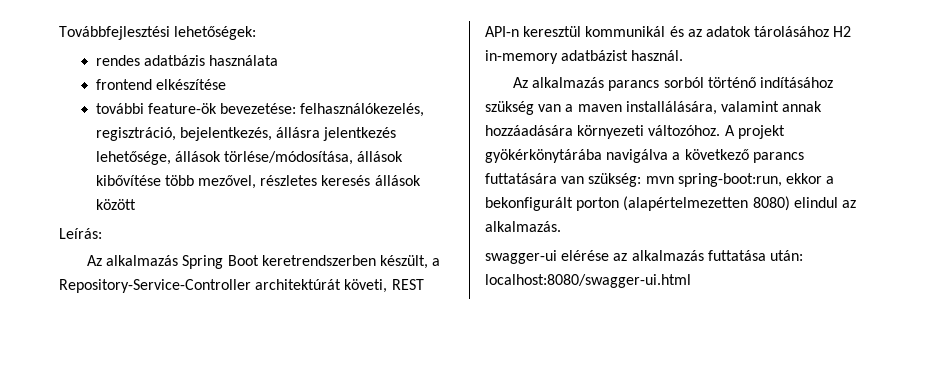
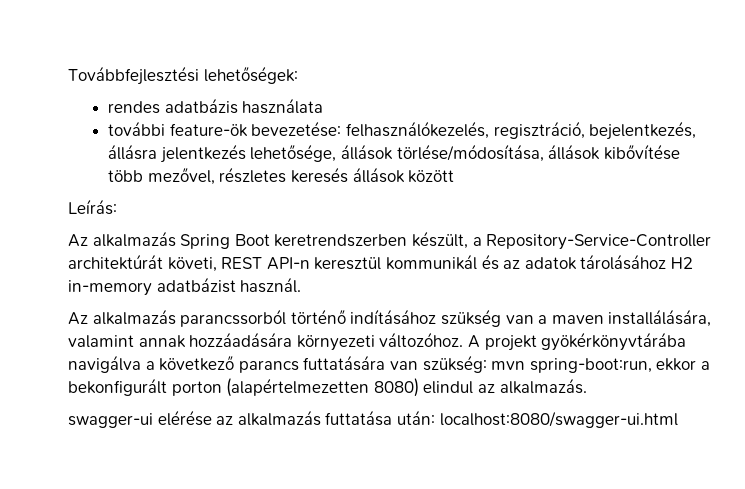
[95,79,226,90] // frontend elkészítése -> (324, 106) none
[608,77,704,91] parancs sorból -> [180,309,287,327] parancssorból
[485,149,602,163] gyökérkönytárába -> [541,332,687,351] gyökérkönyvtárába

